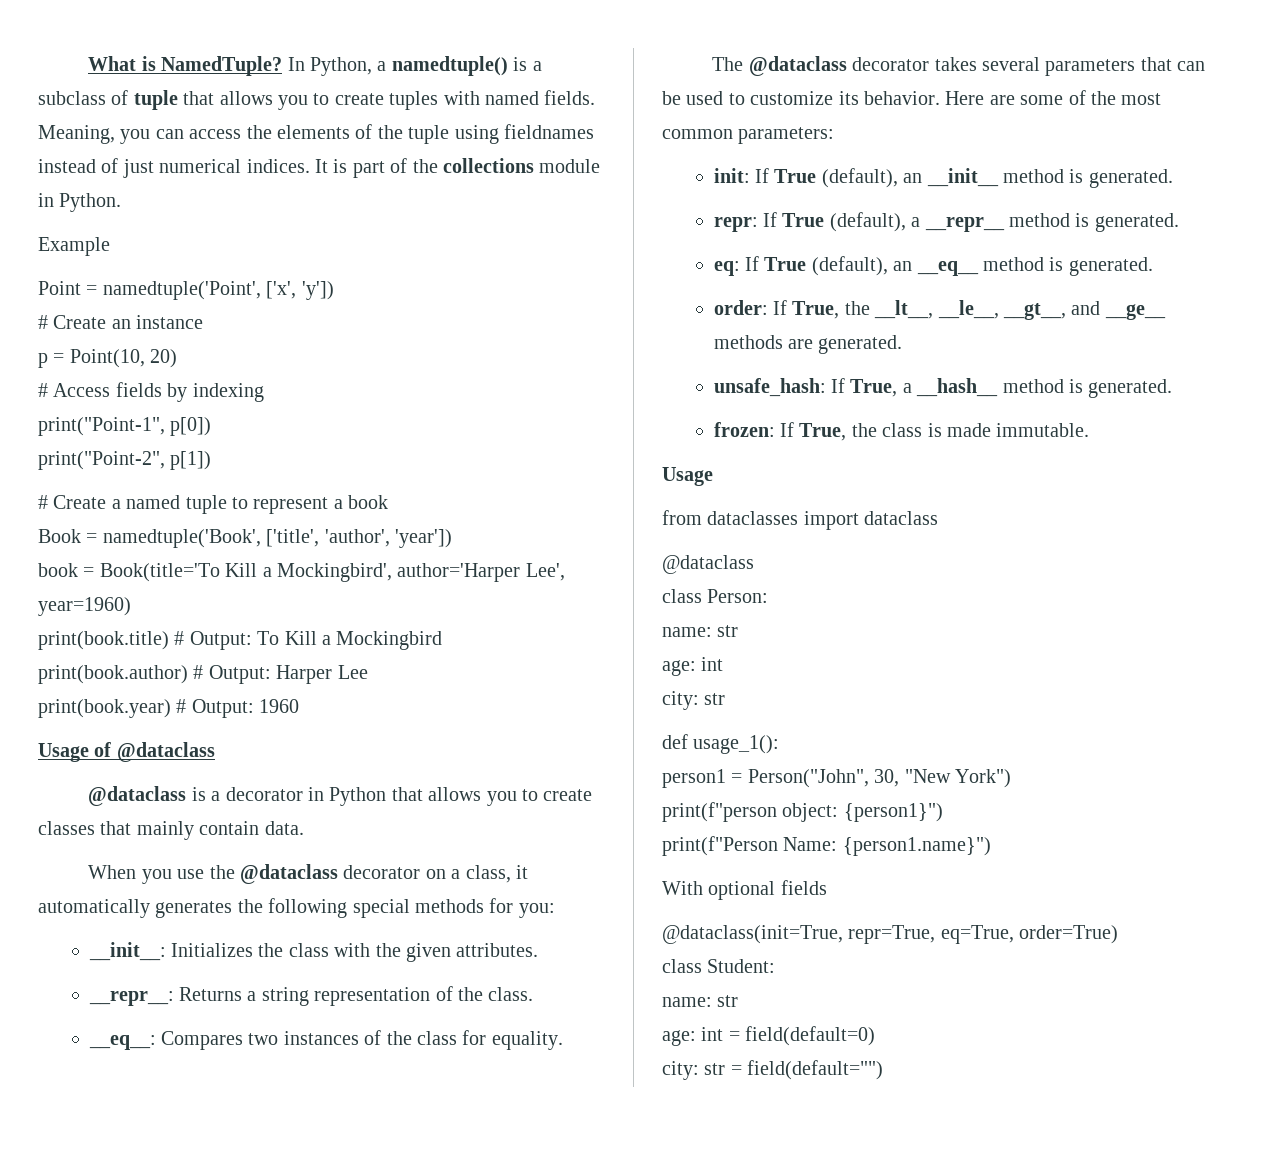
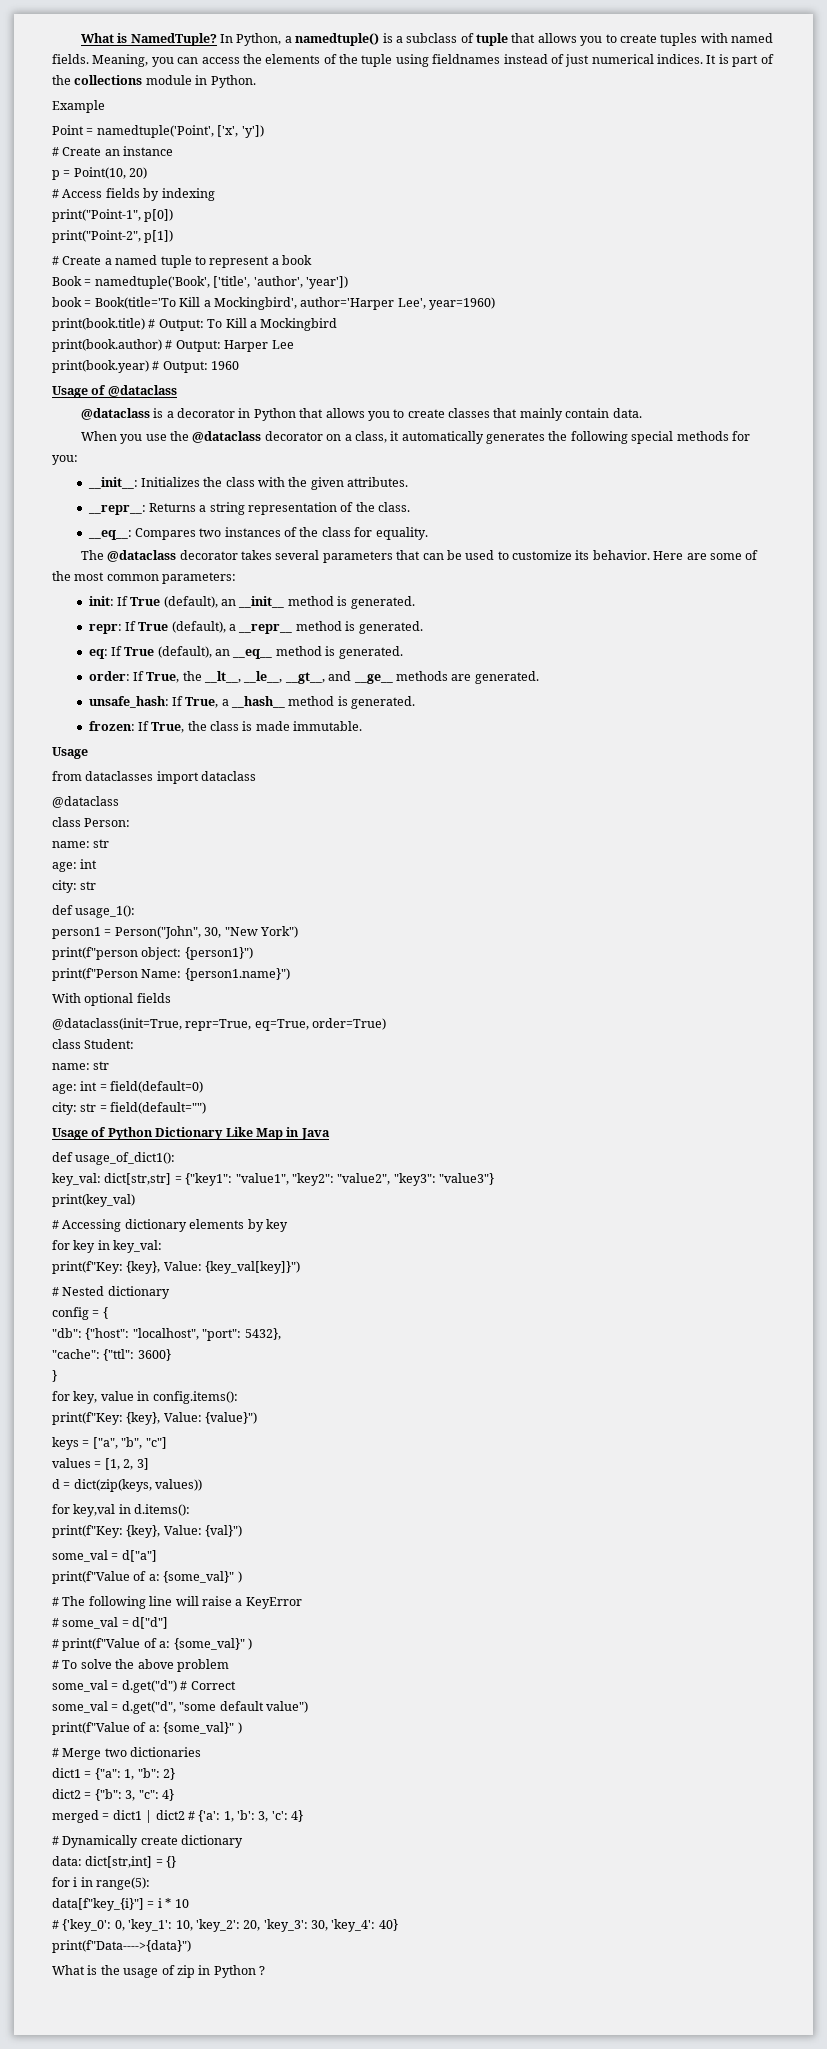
(884, 1070) none -> [52,1127,330,1140] [52,1152,176,1165] [52,1173,494,1186] [52,1194,135,1207] [52,1219,288,1232] [52,1240,163,1253] [52,1261,301,1274] [52,1286,170,1299] [52,1307,108,1320] [52,1328,281,1341] [52,1349,171,1361] [52,1370,57,1382] [52,1391,238,1404] [52,1412,258,1425] [52,1437,167,1450] [52,1458,149,1470] [52,1479,203,1492] [52,1504,191,1517] [52,1525,243,1538] [52,1550,157,1562] [52,1571,242,1584] [52,1596,302,1609] [52,1617,169,1629] [52,1638,252,1651] [52,1659,229,1672] [52,1680,236,1693] [52,1701,308,1714] [52,1722,242,1735] [52,1747,202,1760] [52,1768,175,1780] [52,1789,174,1801] [52,1810,304,1823] [52,1835,244,1848] [52,1856,177,1868] [52,1877,151,1890] [52,1898,189,1911] [52,1919,398,1932] [52,1940,191,1953] [52,1965,265,1978] // Usage of Python Dictionary Like Map in Java // def usage_of_dict1(): // key_val: dict[str,str] = {"key1": "value1", "key2": "value2", "key3": "value3"} // print(key_val) // # Accessing dictionary elements by key // for key in key_val: // print(f"Key: {key}, Value: {key_val[key]}") // # Nested dictionary // config = { // "db": {"host": "localhost", "port": 5432}, // "cache": {"ttl": 3600} // } // for key, value in config.items(): // print(f"Key: {key}, Value: {value}") // keys = ["a", "b", "c"] // values = [1, 2, 3] // d = dict(zip(keys, values)) // for key,val in d.items(): // print(f"Key: {key}, Value: {val}") // some_val = d["a"] // print(f"Value of a: {some_val}" ) // # The following line will raise a KeyError // # some_val = d["d"] // # print(f"Value of a: {some_val}" ) // # To solve the above problem // some_val = d.get("d") # Correct // some_val = d.get("d", "some default value") // print(f"Value of a: {some_val}" ) // # Merge two dictionaries // dict1 = {"a": 1, "b": 2} // dict2 = {"b": 3, "c": 4} // merged = dict1 | dict2 # {'a': 1, 'b': 3, 'c': 4} // # Dynamically create dictionary // data: dict[str,int] = {} // for i in range(5): // data[f"key_{i}"] = i * 10 // # {'key_0': 0, 'key_1': 10, 'key_2': 20, 'key_3': 30, 'key_4': 40} // print(f"Data---->{data}") // What is the usage of zip in Python ?

